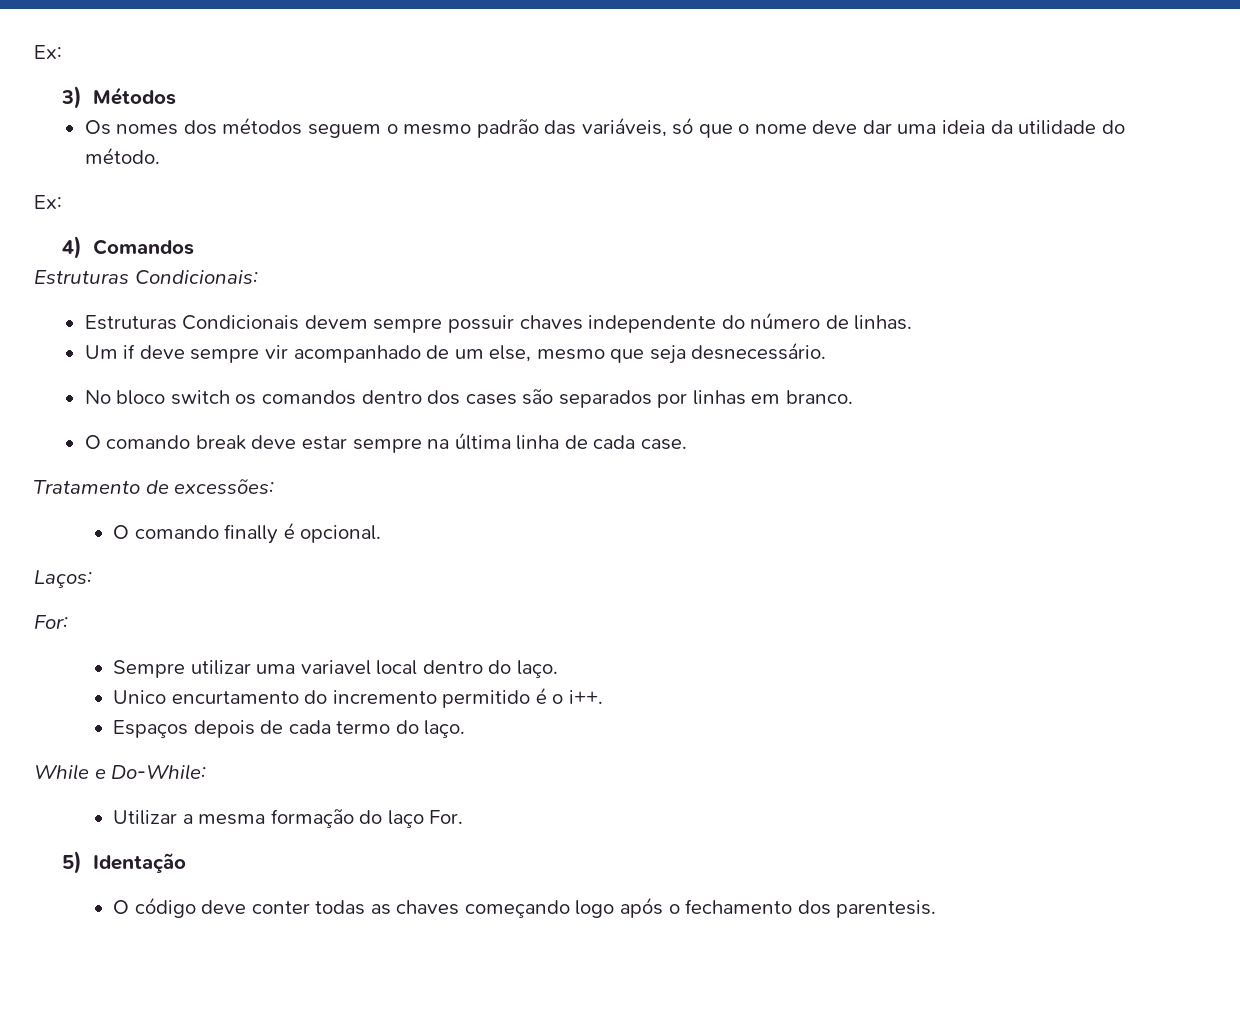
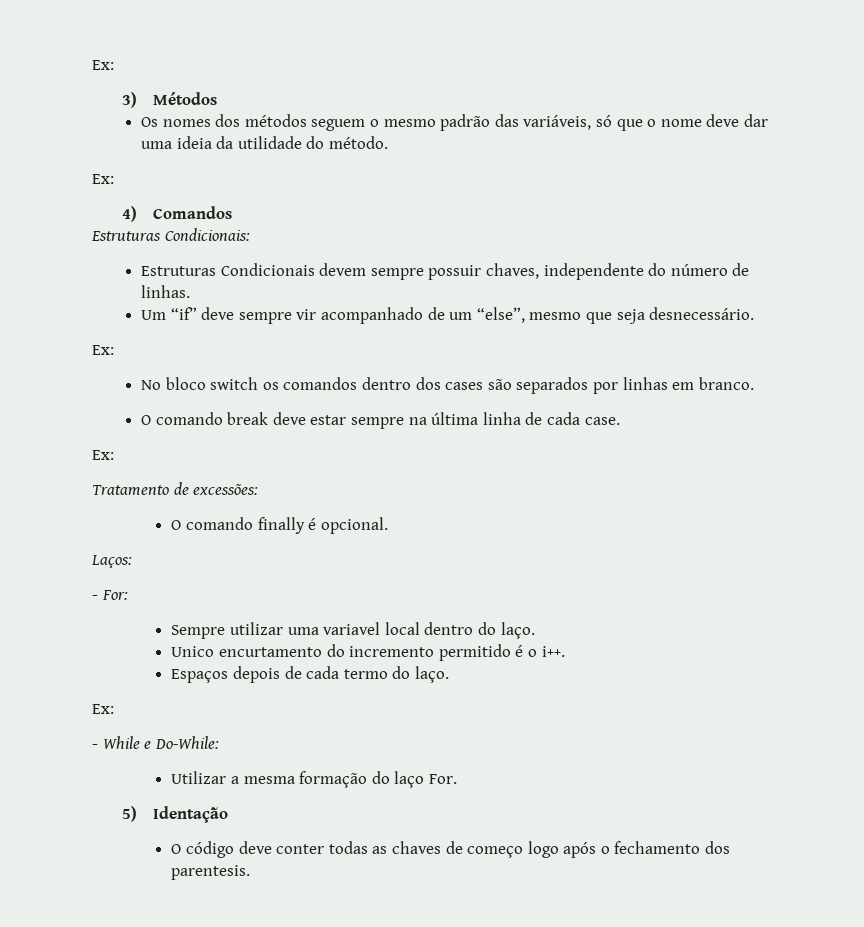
[519,315,583,330] chaves -> [485,263,539,279] chaves,
[123,344,136,359] if -> [170,307,197,320] “if”
[489,345,532,362] else, -> [476,307,525,323] “else”,
(827, 351) none -> [92,345,114,355] // Ex:
(687, 444) none -> [92,450,114,460] // Ex:
(92, 579) none -> [92,595,98,600] -
(466, 729) none -> [92,704,114,714] [92,744,98,749] Ex: // -
[464,900,570,918] começando -> [445,841,524,858] de começo

